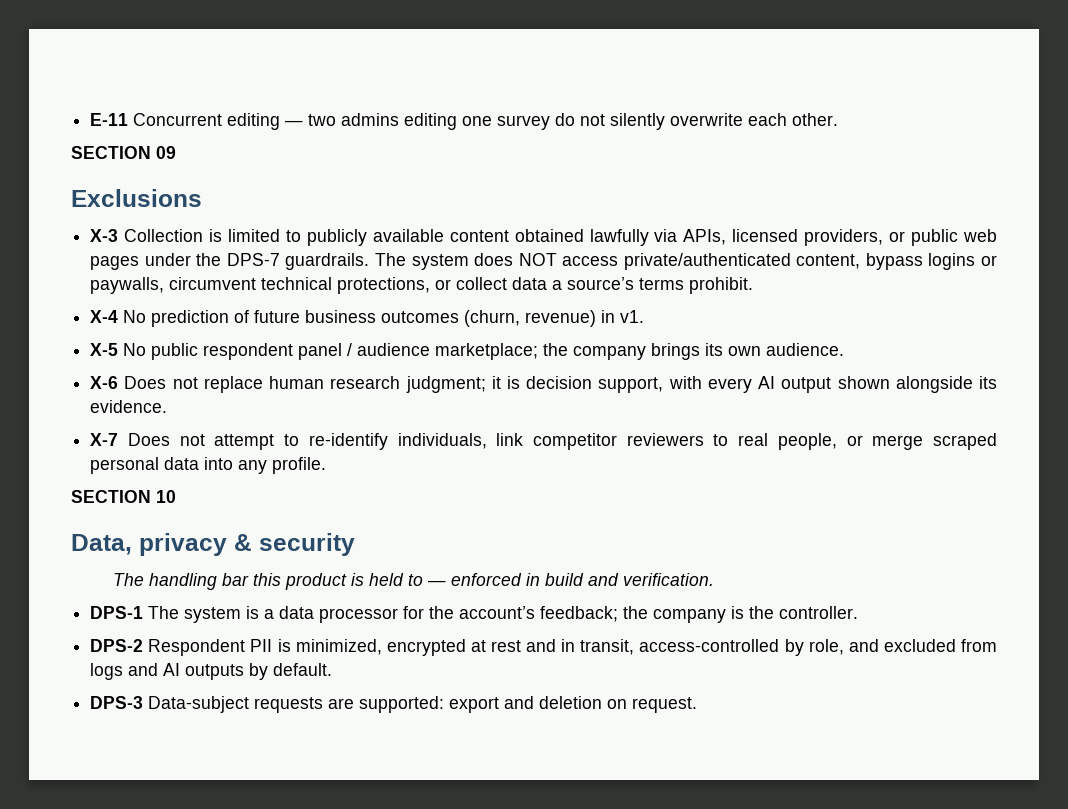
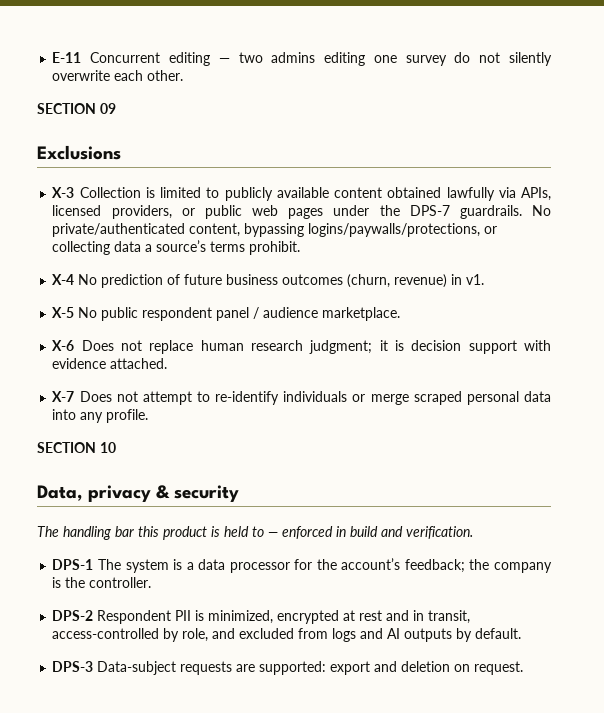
[375,253,998,270] [90,277,508,294] The system does NOT access private/authenticated content, bypass logins or paywalls, circumvent technical protections, or collect -> [532,205,552,216] [52,223,498,237] [52,241,111,255] No private/authenticated content, bypassing logins/paywalls/protections, or collecting
[435,343,845,360] marketplace; the company brings its own audience. -> [322,307,401,321] marketplace.
[598,376,998,393] [90,400,168,413] support, with every AI output shown alongside its evidence. -> [468,340,551,354] [52,358,168,369] support with evidence attached.
[397,433,837,450] individuals, link competitor reviewers to real people, -> [283,391,348,402] individuals

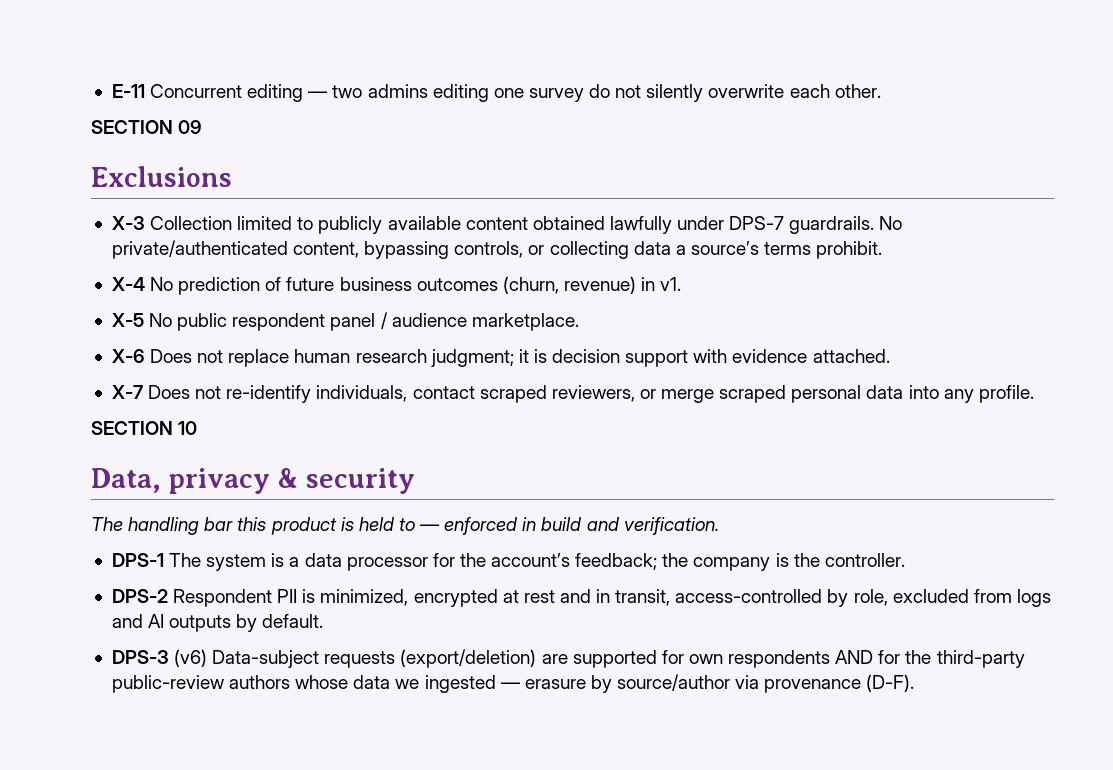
[145,187,155,198] is -> (233, 223) none
[498,187,552,201] [52,205,400,219] via APIs, licensed providers, or public web pages under the -> [677,216,725,230] under
[308,223,481,237] logins/paywalls/protections, -> [454,241,524,258] controls,
[142,391,348,405] attempt to re-identify individuals -> [226,385,635,403] re-identify individuals, contact scraped reviewers,
[212,628,236,639] and -> (888, 597) none
(94, 666) none -> [174,649,208,667] (v6)
[236,661,524,675] are supported: export and deletion on request. -> [400,649,1025,668] [111,674,915,693] (export/deletion) are supported for own respondents AND for the third-party public-review authors whose data we ingested — erasure by source/author via provenance (D-F).

